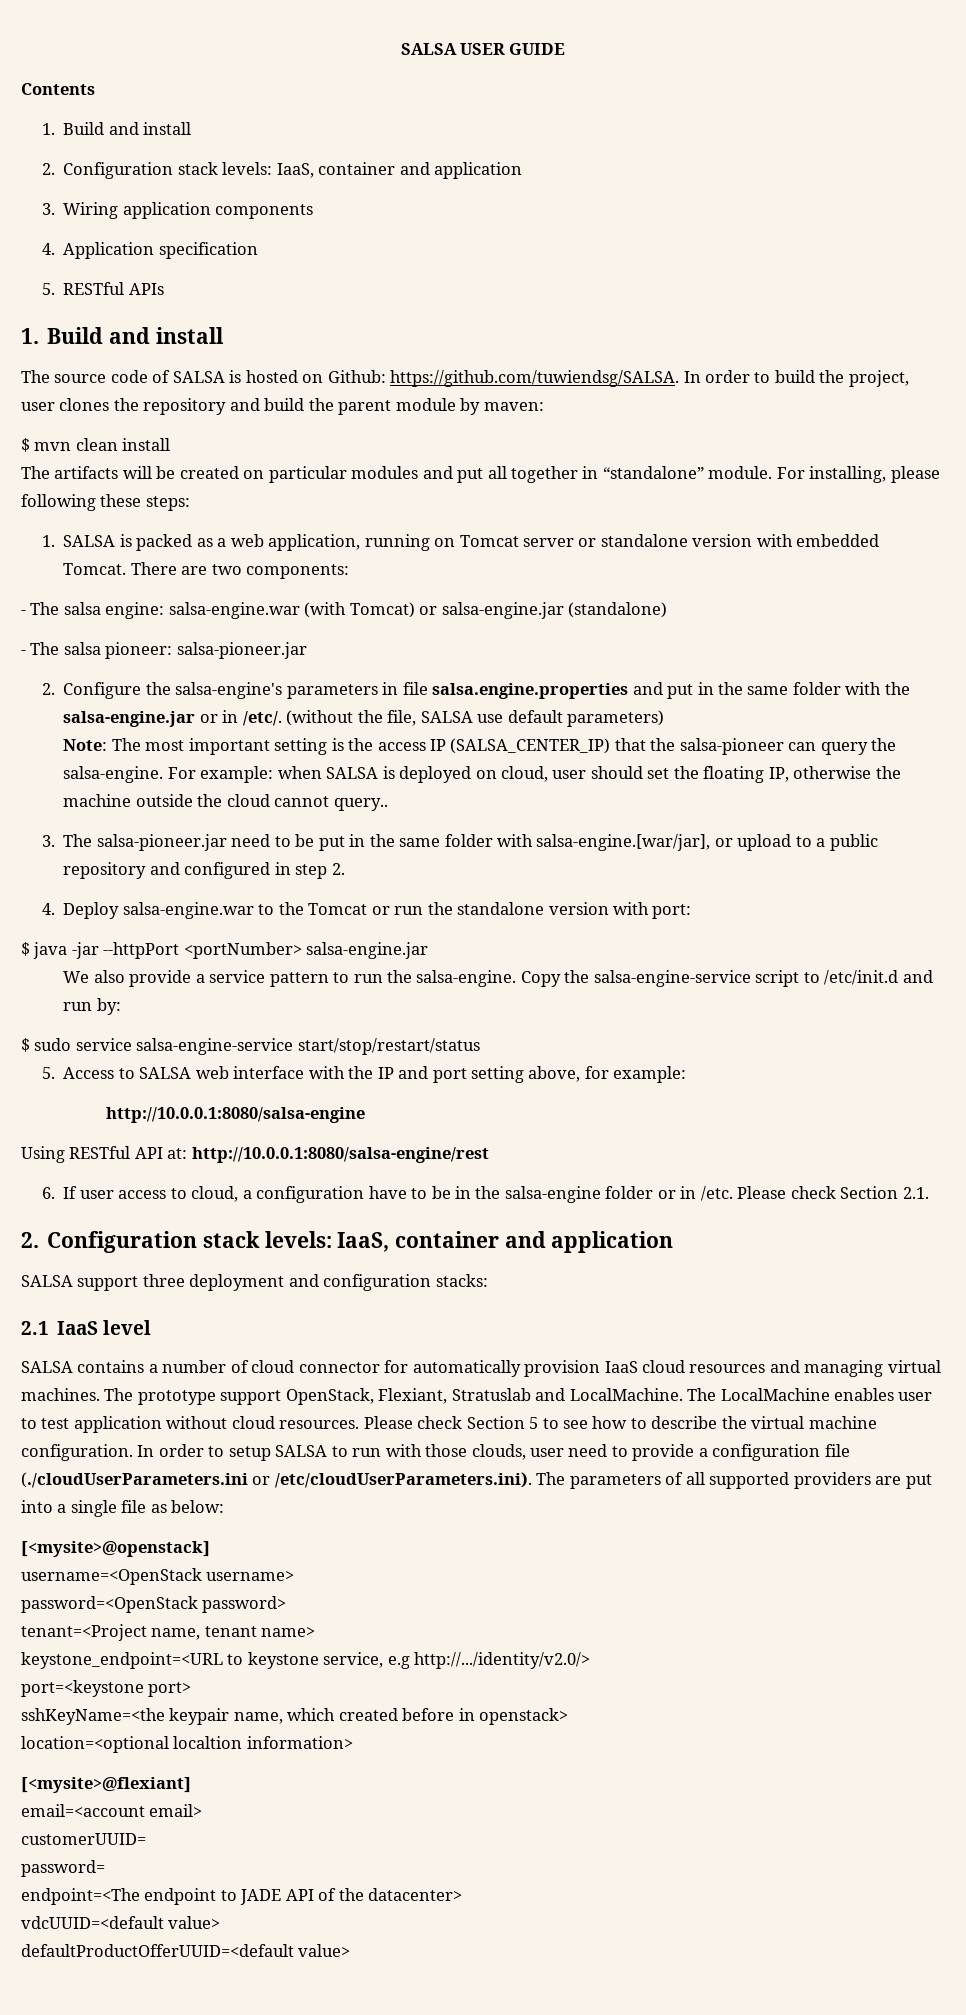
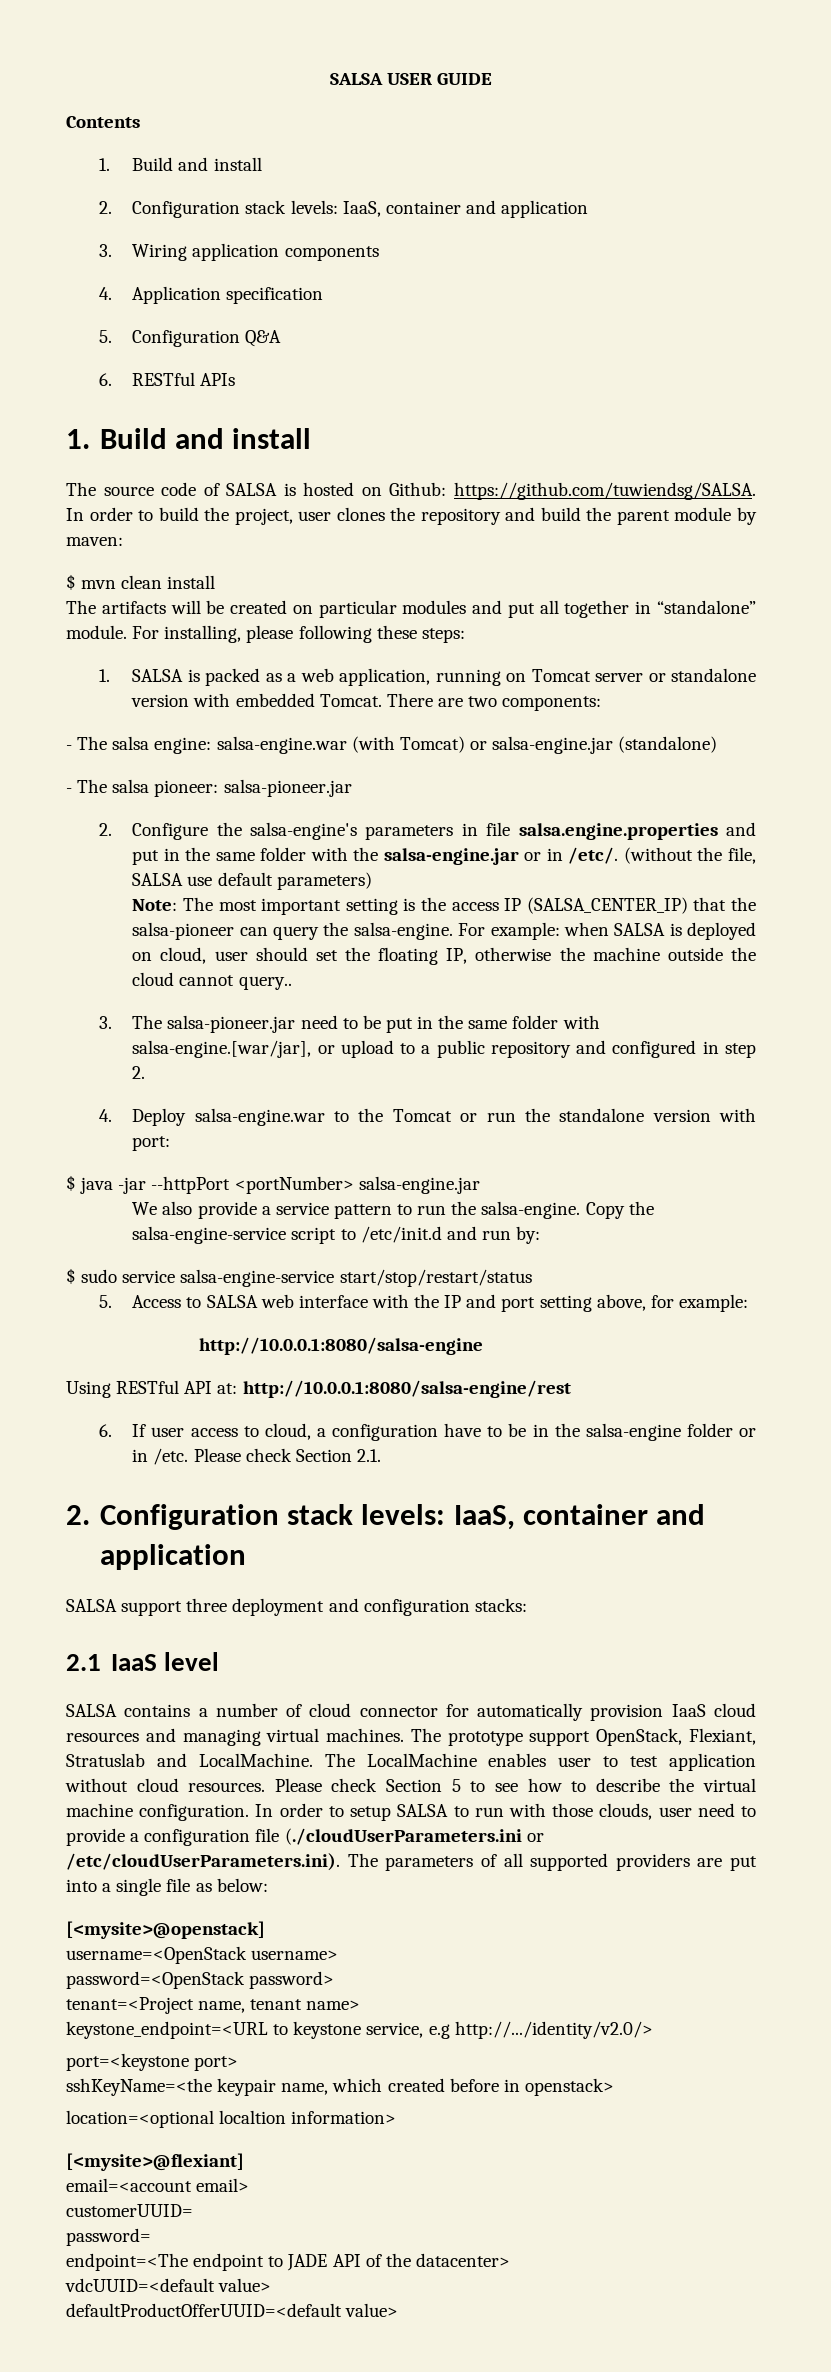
(56, 289) none -> [132,330,282,347] [99,373,113,386] Configuration Q&A // 6.

